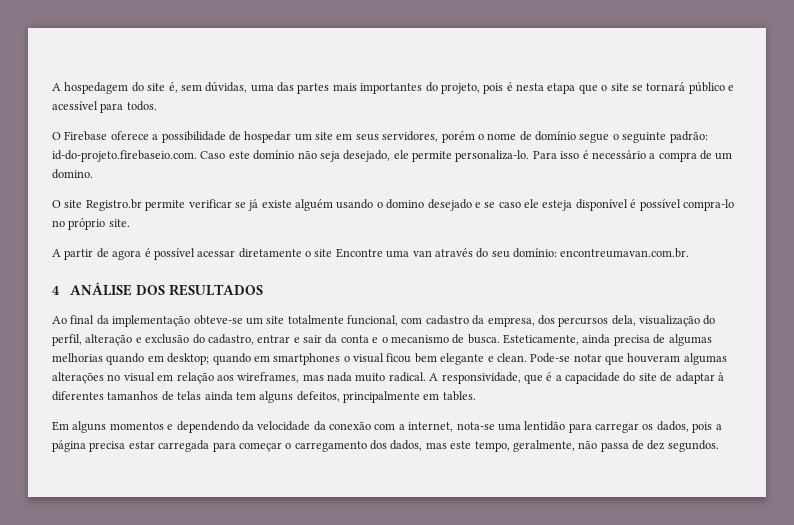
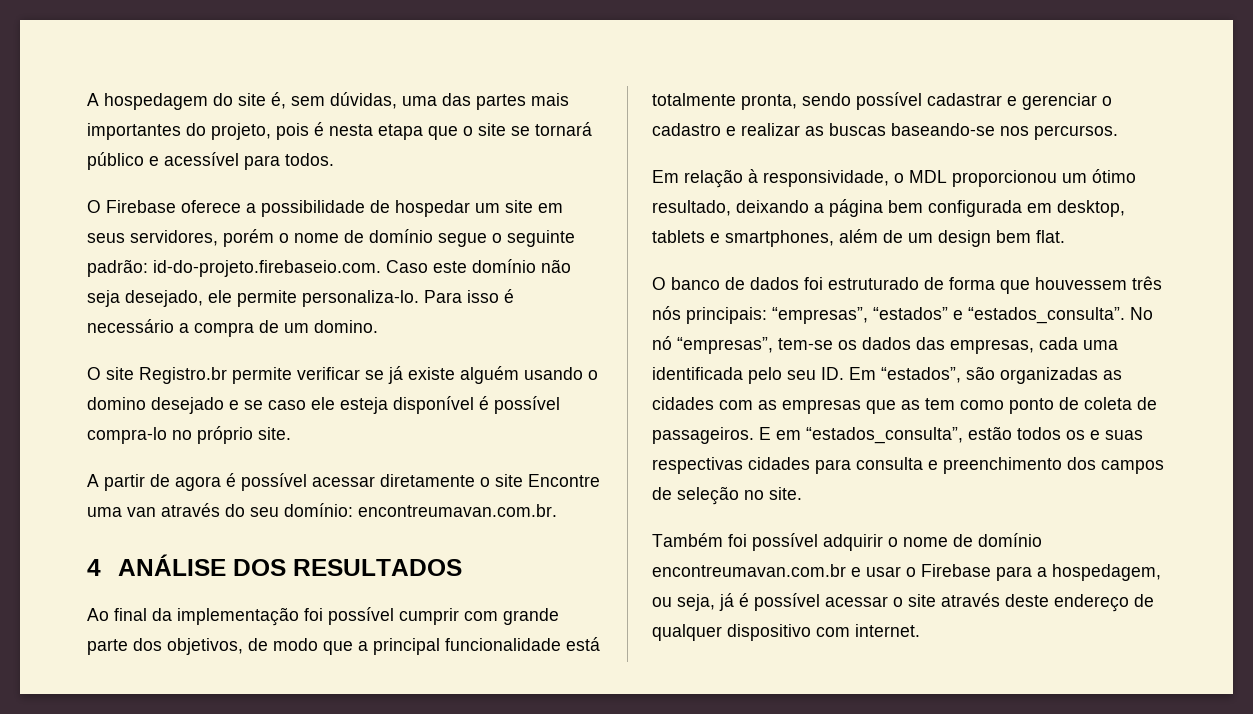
[193,315,716,327] [52,334,712,346] [52,353,727,365] [52,372,724,384] [52,391,476,403] [52,421,722,433] [52,440,719,452] obteve-se um site totalmente funcional, com cadastro da empresa, dos percursos dela, visualização do perfil, alteração e exclusão do cadastro, entrar e sair da conta e o mecanismo de busca. Esteticamente, ainda precisa de algumas melhorias quando em desktop; quando em smartphones o visual ficou bem elegante e clean. Pode-se notar que houveram algumas alterações no visual em relação aos wireframes, mas nada muito radical. A responsividade, que é a capacidade do site de adaptar à diferentes tamanhos de telas ainda tem alguns defeitos, principalmente em tables. // Em alguns momentos e dependendo da velocidade da conexão com a internet, nota-se uma lentidão para carregar os dados, pois a página precisa estar carregada para começar o carregamento dos dados, mas este tempo, geralmente, não passa de dez segundos. -> [304,607,559,625] [87,637,600,655] [652,92,1112,110] [652,123,1118,140] [652,169,1136,188] [652,199,1125,217] [652,229,1065,247] [652,276,1162,294] [652,306,1153,324] [652,336,1118,354] [652,366,1122,384] [652,397,1157,414] [652,426,1143,444] [652,457,1164,474] [652,486,802,505] [652,533,1042,551] [652,564,1161,581] [652,593,1154,612] [652,624,920,641] foi possível cumprir com grande parte dos objetivos, de modo que a principal funcionalidade está totalmente pronta, sendo possível cadastrar e gerenciar o cadastro e realizar as buscas baseando-se nos percursos. // Em relação à responsividade, o MDL proporcionou um ótimo resultado, deixando a página bem configurada em desktop, tablets e smartphones, além de um design bem flat. // O banco de dados foi estruturado de forma que houvessem três nós principais: “empresas”, “estados” e “estados_consulta”. No nó “empresas”, tem-se os dados das empresas, cada uma identificada pelo seu ID. Em “estados”, são organizadas as cidades com as empresas que as tem como ponto de coleta de passageiros. E em “estados_consulta”, estão todos os e suas respectivas cidades para consulta e preenchimento dos campos de seleção no site. // Também foi possível adquirir o nome de domínio encontreumavan.com.br e usar o Firebase para a hospedagem, ou seja, já é possível acessar o site através deste endereço de qualquer dispositivo com internet.

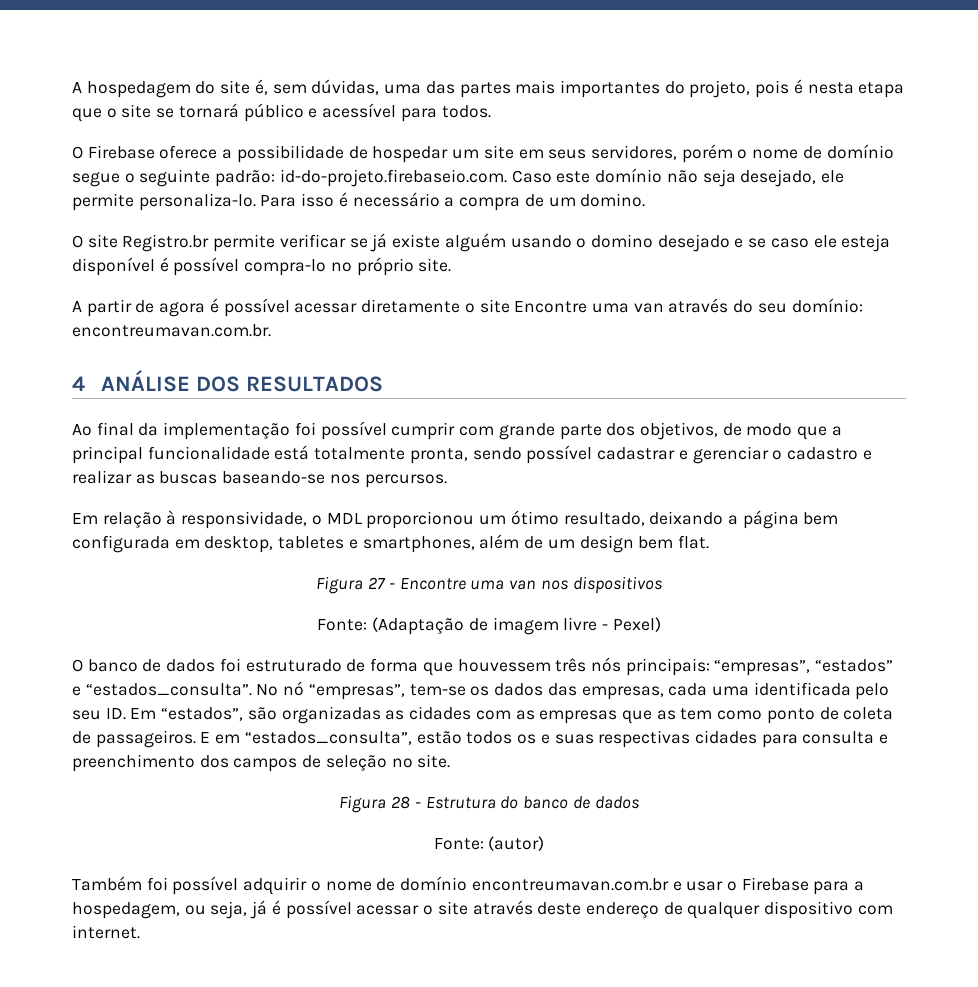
[652,230,705,243] tablets -> [278,536,345,549] tabletes
(1065, 236) none -> [316,576,662,594] [317,617,661,635] // Figura 27 - Encontre uma van nos dispositivos // Fonte: (Adaptação de imagem livre - Pexel)
(802, 493) none -> [339,795,639,813] [433,836,545,851] // Figura 28 - Estrutura do banco de dados // Fonte: (autor)

